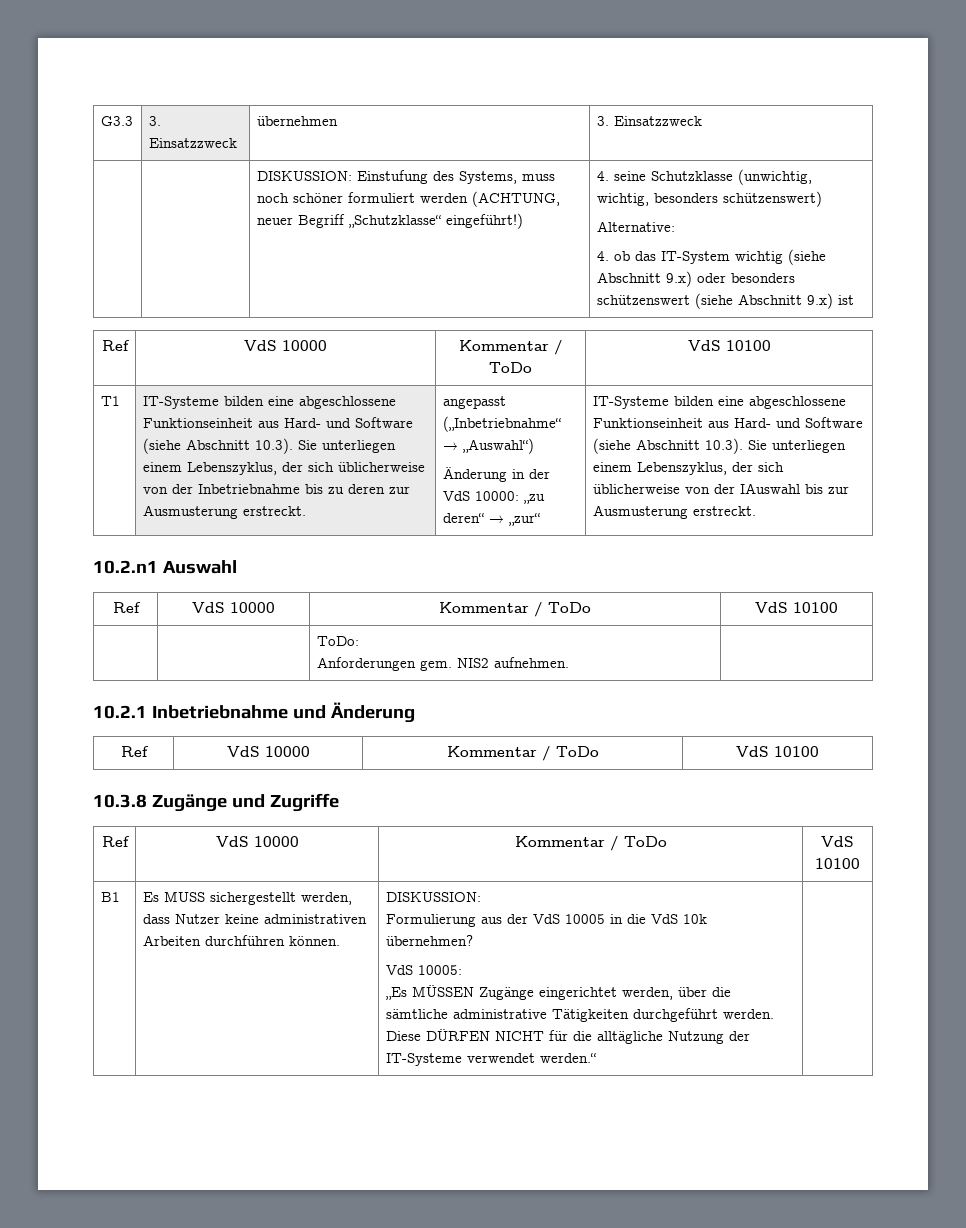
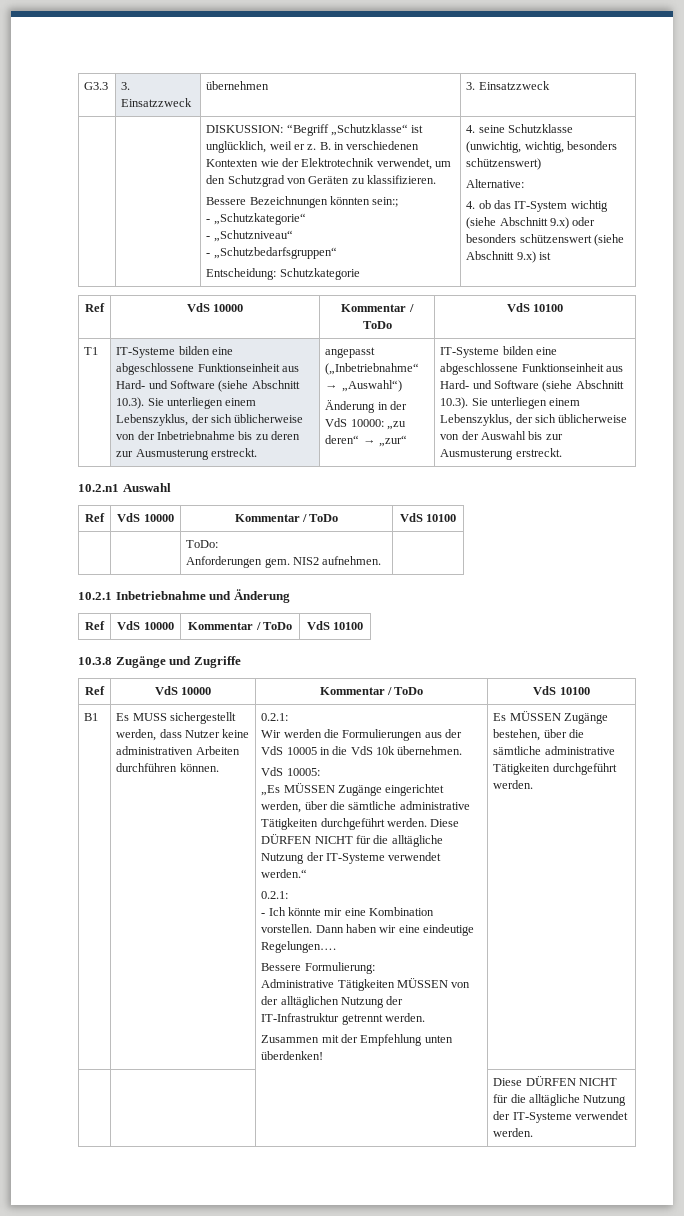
[356,170,555,184] [256,191,560,207] [256,213,523,229] Einstufung des Systems, muss noch schöner formuliert werden (ACHTUNG, neuer Begriff „Schutzklasse“ eingeführt!) -> [286,124,424,136] [206,141,420,153] [206,158,452,170] [206,175,437,187] [206,196,399,208] [206,213,306,225] [206,230,293,242] [206,247,337,259] [206,268,360,280] “Begriff „Schutzklasse“ ist unglücklich, weil er z. B. in verschiedenen Kontexten wie der Elektrotechnik verwendet, um den Schutzgrad von Geräten zu klassifizieren. // Bessere Bezeichnungen könnten sein:; // - „Schutzkategorie“ // - „Schutzniveau“ // - „Schutzbedarfsgruppen“ // Entscheidung: Schutzkategorie
[739,483,800,494] IAuswahl -> [480,431,526,440] Auswahl
[385,892,481,902] [385,914,476,927] DISKUSSION: // Formulierung -> [261,713,289,721] [261,729,423,741] 0.2.1: // Wir werden die Formulierungen
[385,935,473,946] übernehmen? -> [397,746,463,755] übernehmen.
(596, 1058) | -> [261,891,289,899] [261,907,435,916] [261,924,475,936] [261,941,337,953] [261,962,375,974] [261,978,471,991] [261,996,404,1008] [261,1013,425,1025] [261,1034,453,1046] [261,1051,324,1060] [493,711,608,724] [493,729,584,741] [493,746,615,755] [493,763,617,775] [493,780,534,789] [493,1076,617,1086] [493,1094,627,1106] [493,1111,628,1123] [493,1128,534,1137] // 0.2.1: // - Ich könnte mir eine Kombination vorstellen. Dann haben wir eine eindeutige Regelungen…. // Bessere Formulierung: // Administrative Tätigkeiten MÜSSEN von der alltäglichen Nutzung der IT-Infrastruktur getrennt werden. // Zusammen mit der Empfehlung unten überdenken! | Es MÜSSEN Zugänge bestehen, über die sämtliche administrative Tätigkeiten durchgeführt werden. // | | | Diese DÜRFEN NICHT für die alltägliche Nutzung der IT-Systeme verwendet werden.

